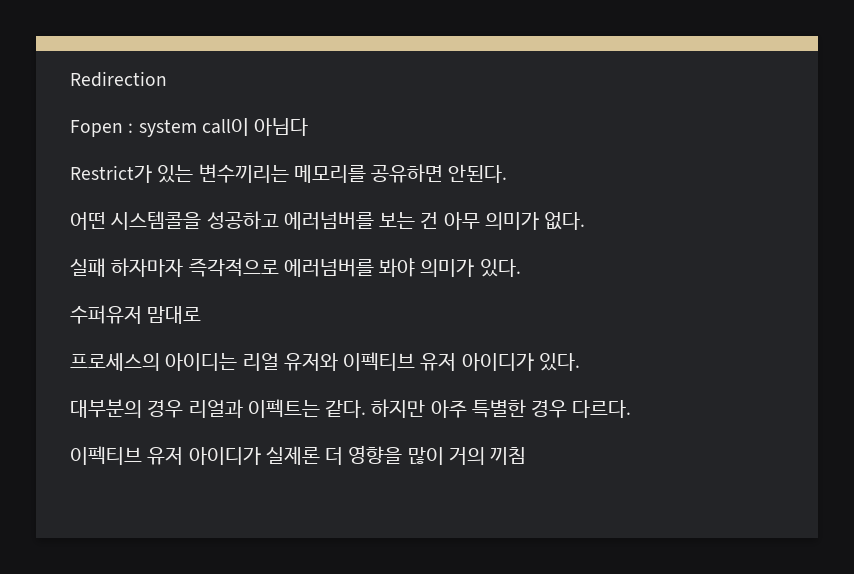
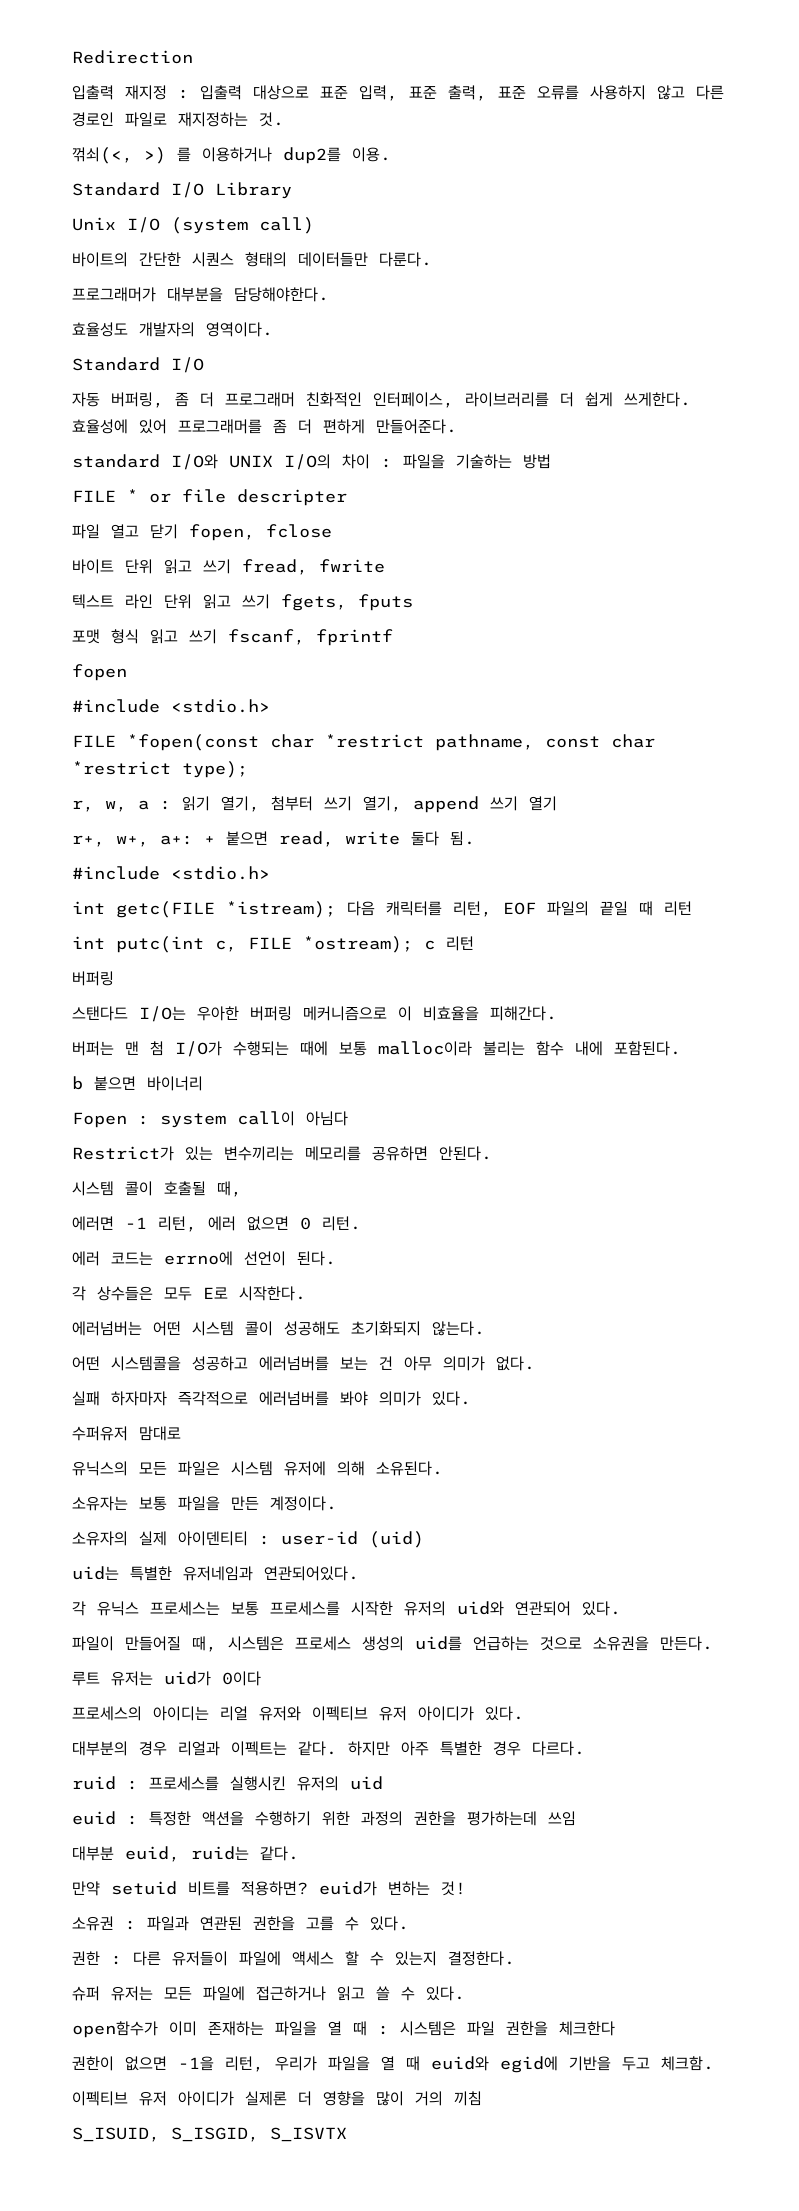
(167, 79) none -> [72,85,724,101] [72,112,284,127] [72,147,391,164] [72,182,292,199] [72,217,314,234] [72,252,432,267] [72,287,329,302] [72,322,273,337] [72,357,204,373] [72,392,691,408] [72,419,457,434] [72,454,551,470] [72,489,347,506] [72,524,332,541] [72,559,385,575] [72,594,413,611] [72,629,393,646] [72,664,127,681] [72,699,270,713] [72,734,655,751] [72,761,248,778] [72,796,557,813] [72,831,475,847] [72,866,270,880] [72,901,692,918] [72,936,474,953] [72,971,114,986] [72,1006,557,1022] [72,1041,681,1057] [72,1076,203,1091] // 입출력 재지정 : 입출력 대상으로 표준 입력, 표준 출력, 표준 오류를 사용하지 않고 다른 경로인 파일로 재지정하는 것. // 꺾쇠(<, >) 를 이용하거나 dup2를 이용. // Standard I/O Library // Unix I/O (system call) // 바이트의 간단한 시퀀스 형태의 데이터들만 다룬다. // 프로그래머가 대부분을 담당해야한다. // 효율성도 개발자의 영역이다. // Standard I/O // 자동 버퍼링, 좀 더 프로그래머 친화적인 인터페이스, 라이브러리를 더 쉽게 쓰게한다. 효율성에 있어 프로그래머를 좀 더 편하게 만들어준다. // standard I/O와 UNIX I/O의 차이 : 파일을 기술하는 방법 // FILE * or file descripter // 파일 열고 닫기 fopen, fclose // 바이트 단위 읽고 쓰기 fread, fwrite // 텍스트 라인 단위 읽고 쓰기 fgets, fputs // 포맷 형식 읽고 쓰기 fscanf, fprintf // fopen // #include <stdio.h> // FILE *fopen(const char *restrict pathname, const char *restrict type); // r, w, a : 읽기 열기, 첨부터 쓰기 열기, append 쓰기 열기 // r+, w+, a+: + 붙으면 read, write 둘다 됨. // #include <stdio.h> // int getc(FILE *istream); 다음 캐릭터를 리턴, EOF 파일의 끝일 때 리턴 // int putc(int c, FILE *ostream); c 리턴 // 버퍼링 // 스탠다드 I/O는 우아한 버퍼링 메커니즘으로 이 비효율을 피해간다. // 버퍼는 맨 첨 I/O가 수행되는 때에 보통 malloc이라 불리는 함수 내에 포함된다. // b 붙으면 바이너리
(508, 173) none -> [72,1181,242,1197] [72,1216,361,1232] [72,1251,336,1266] [72,1286,306,1301] [72,1321,485,1336] // 시스템 콜이 호출될 때, // 에러면 -1 리턴, 에러 없으면 0 리턴. // 에러 코드는 errno에 선언이 된다. // 각 상수들은 모두 E로 시작한다. // 에러넘버는 어떤 시스템 콜이 성공해도 초기화되지 않는다.
(202, 315) none -> [72,1461,443,1476] [72,1496,337,1511] [72,1531,424,1548] [72,1566,359,1581] [72,1601,621,1616] [72,1636,713,1652] [72,1671,261,1686] // 유닉스의 모든 파일은 시스템 유저에 의해 소유된다. // 소유자는 보통 파일을 만든 계정이다. // 소유자의 실제 아이덴티티 : user-id (uid) // uid는 특별한 유저네임과 연관되어있다. // 각 유닉스 프로세스는 보통 프로세스를 시작한 유저의 uid와 연관되어 있다. // 파일이 만들어질 때, 시스템은 프로세스 생성의 uid를 언급하는 것으로 소유권을 만든다. // 루트 유저는 uid가 0이다
(632, 409) none -> [72,1776,383,1791] [72,1811,576,1826] [72,1846,299,1862] [72,1881,466,1896] [72,1916,409,1931] [72,1951,515,1966] [72,1986,465,2001] [72,2021,615,2038] [72,2056,714,2073] // ruid : 프로세스를 실행시킨 유저의 uid // euid : 특정한 액션을 수행하기 위한 과정의 권한을 평가하는데 쓰임 // 대부분 euid, ruid는 같다. // 만약 setuid 비트를 적용하면? euid가 변하는 것! // 소유권 : 파일과 연관된 권한을 고를 수 있다. // 권한 : 다른 유저들이 파일에 액세스 할 수 있는지 결정한다. // 슈퍼 유저는 모든 파일에 접근하거나 읽고 쓸 수 있다. // open함수가 이미 존재하는 파일을 열 때 : 시스템은 파일 권한을 체크한다 // 권한이 없으면 -1을 리턴, 우리가 파일을 열 때 euid와 egid에 기반을 두고 체크함.
(527, 456) none -> [72,2127,347,2142] // S_ISUID, S_ISGID, S_ISVTX

